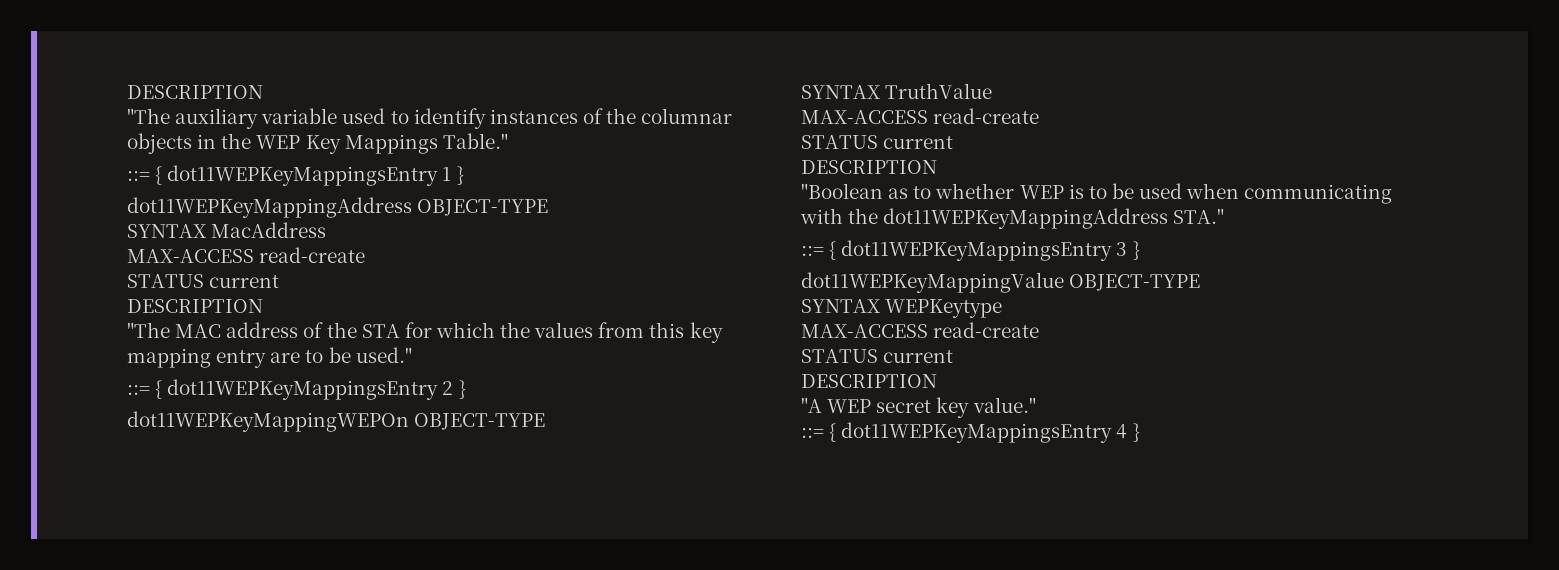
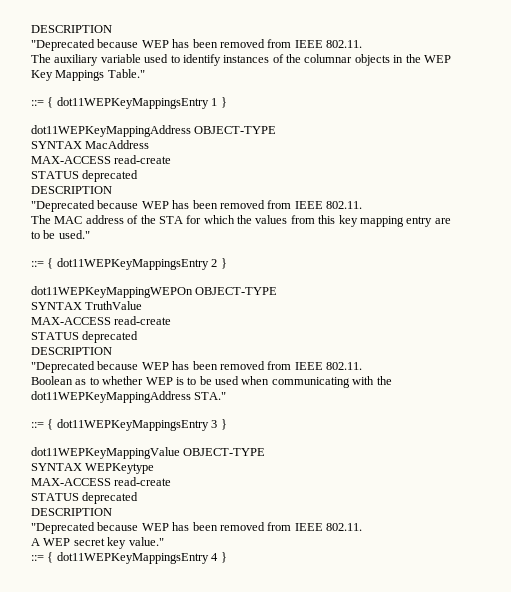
[127,85,263,99] [127,108,170,124] DESCRIPTION // "The -> [31,25,112,33] [31,39,362,51] [31,54,51,63] DESCRIPTION // "Deprecated because WEP has been removed from IEEE 802.11. // The
[209,275,280,288] [127,299,263,313] [127,322,170,338] current // DESCRIPTION // "The -> [82,170,139,182] [31,186,112,194] [31,200,362,212] [31,215,51,224] deprecated // DESCRIPTION // "Deprecated because WEP has been removed from IEEE 802.11. // The
[883,136,954,149] [801,160,937,174] [801,183,883,199] current // DESCRIPTION // "Boolean -> [82,331,139,343] [31,347,112,355] [31,361,362,373] [31,376,73,385] deprecated // DESCRIPTION // "Deprecated because WEP has been removed from IEEE 802.11. // Boolean
[883,350,954,363] [801,374,937,388] [801,397,822,413] current // DESCRIPTION // "A -> [82,492,139,504] [31,508,112,516] [31,522,362,534] [31,538,40,546] deprecated // DESCRIPTION // "Deprecated because WEP has been removed from IEEE 802.11. // A

